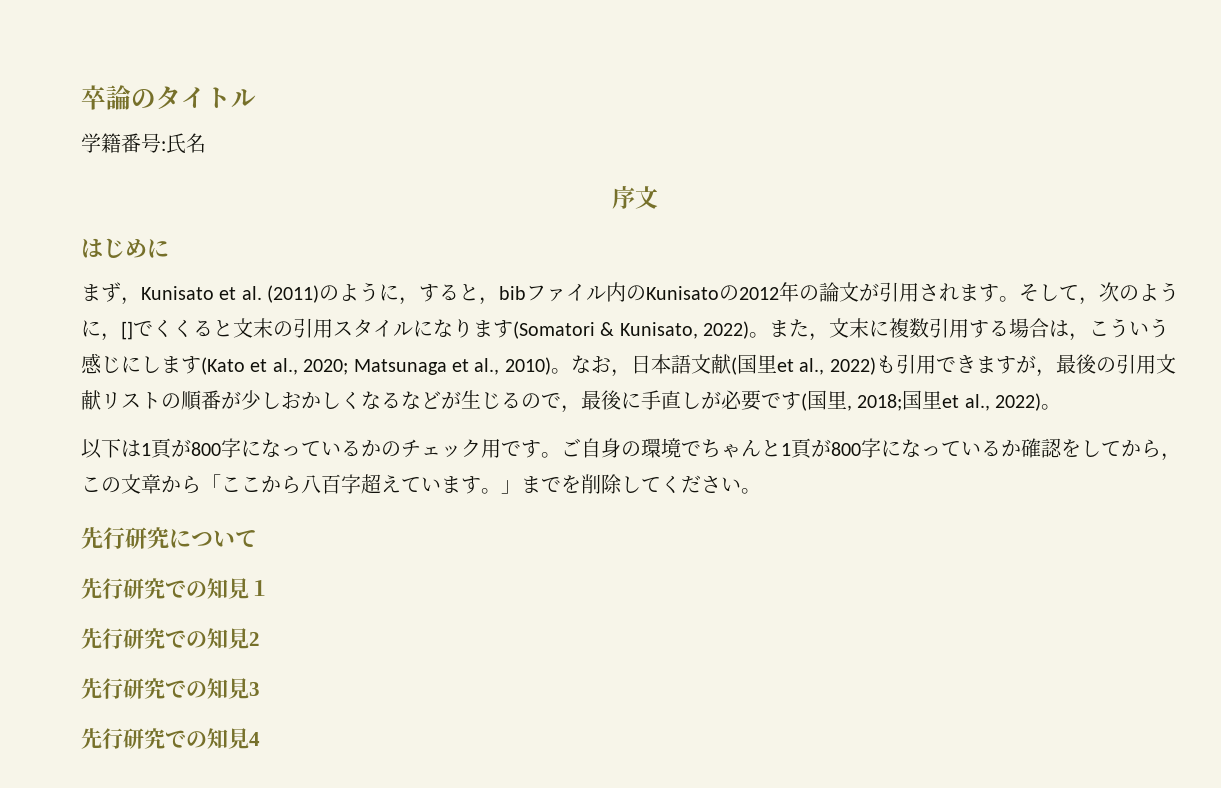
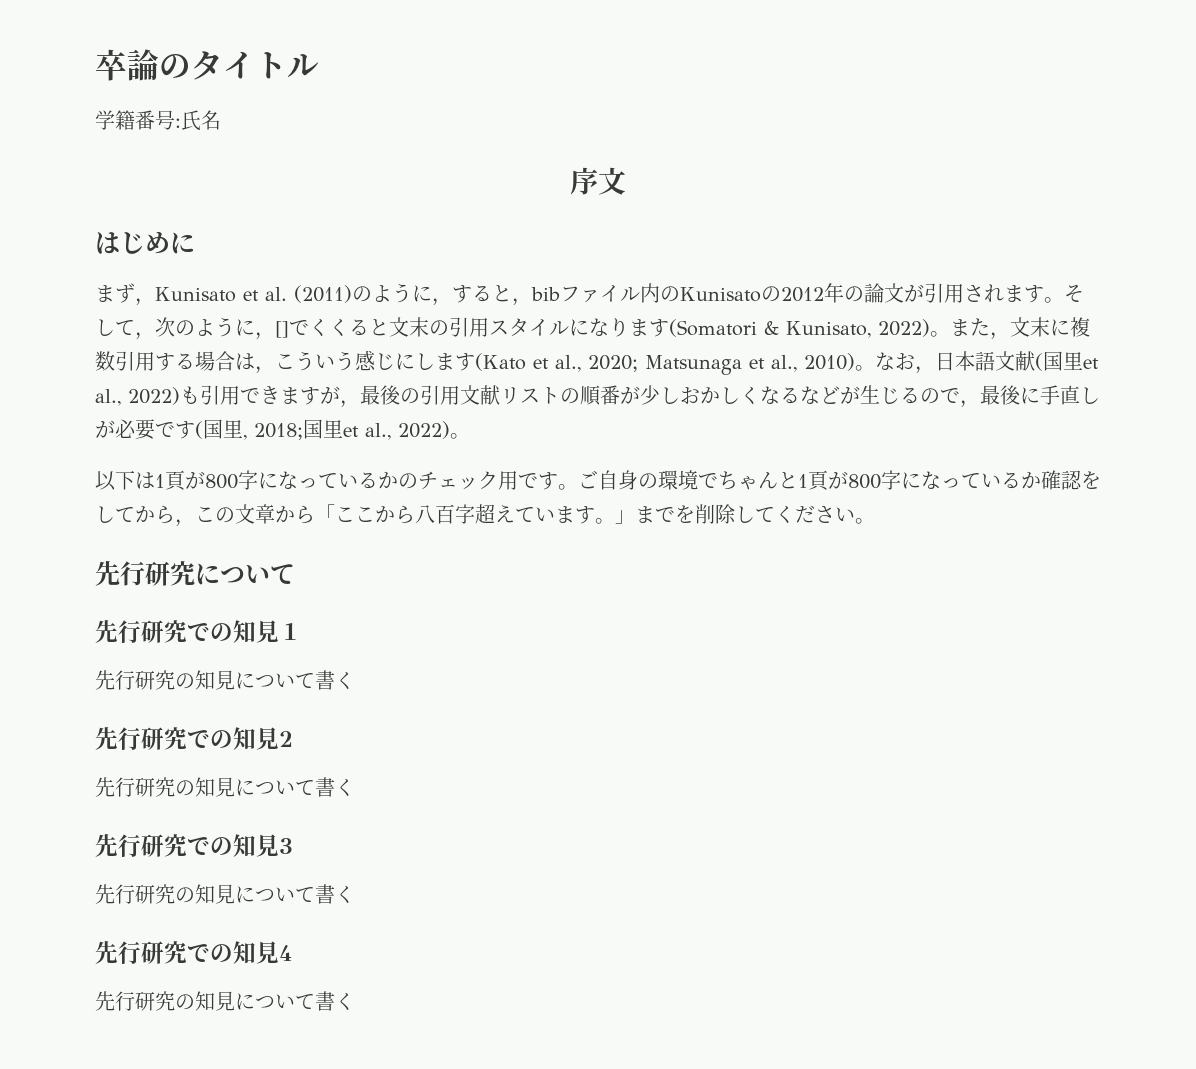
(270, 588) none -> [95,670,355,690] // 先行研究の知見について書く
(260, 639) none -> [95,777,355,797] // 先行研究の知見について書く
(260, 689) none -> [95,884,355,904] // 先行研究の知見について書く
(260, 739) none -> [95,991,355,1011] // 先行研究の知見について書く

